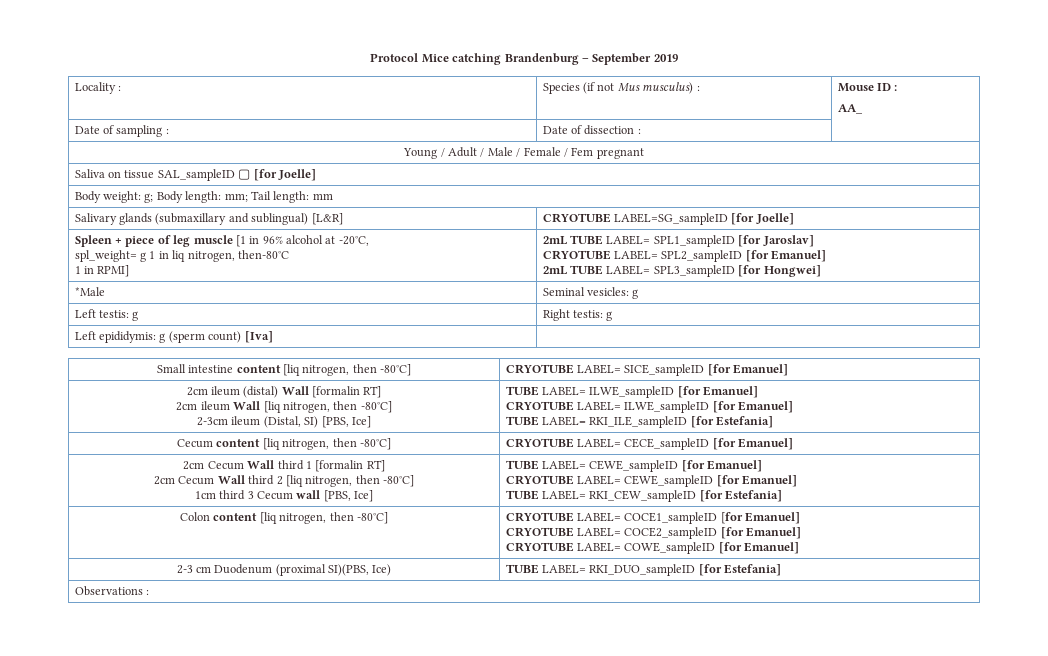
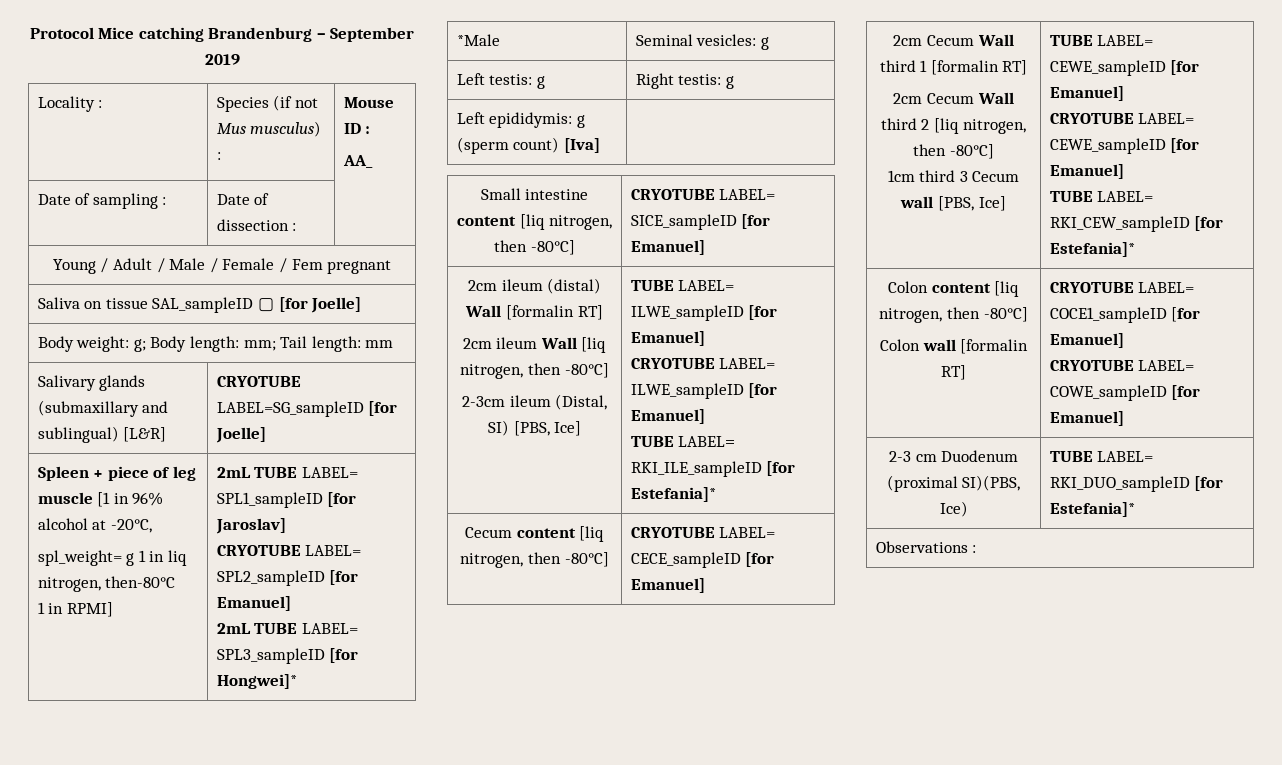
[763,265,821,277] Hongwei] -> [216,674,298,689] Hongwei]*
[716,416,774,428] Estefania] -> [630,487,717,502] Estefania]*
[725,490,783,502] Estefania] -> [1049,242,1136,257] Estefania]*
(388, 518) none -> [879,339,1029,354] [941,365,966,380] // Colon wall [formalin RT]
[505,527,802,539] // CRYOTUBE LABEL= COCE2_sampleID [for Emanuel] -> (1124, 340) none
[724,564,782,576] Estefania] -> [1049,502,1136,517] Estefania]*

